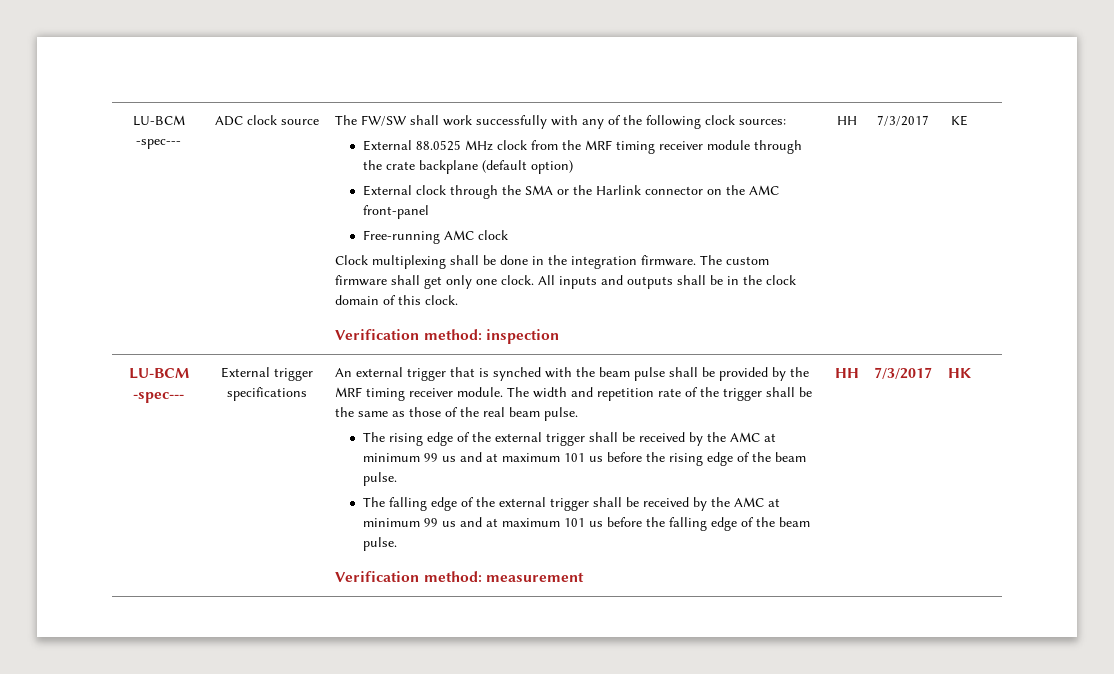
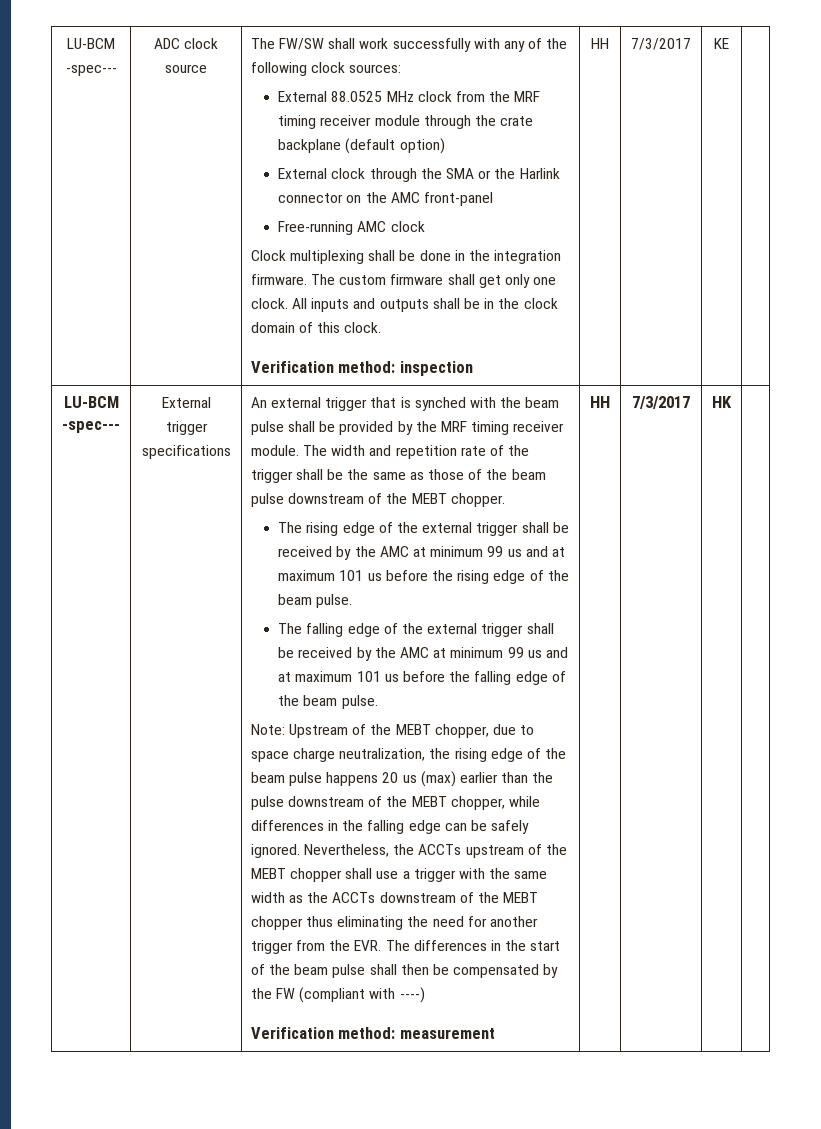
[483,407,579,421] real beam pulse. -> [511,469,546,480] [250,493,505,507] beam pulse downstream of the MEBT chopper.
(397, 544) none -> [250,724,535,738] [250,748,567,762] [250,771,554,787] [250,796,541,810] [250,820,530,834] [250,844,568,858] [250,868,548,882] [250,892,539,903] [250,916,539,930] [250,940,561,954] [250,964,559,978] [250,987,425,1003] // Note: Upstream of the MEBT chopper, due to space charge neutralization, the rising edge of the beam pulse happens 20 us (max) earlier than the pulse downstream of the MEBT chopper, while differences in the falling edge can be safely ignored. Nevertheless, the ACCTs upstream of the MEBT chopper shall use a trigger with the same width as the ACCTs downstream of the MEBT chopper thus eliminating the need for another trigger from the EVR. The differences in the start of the beam pulse shall then be compensated by the FW (compliant with ----)

